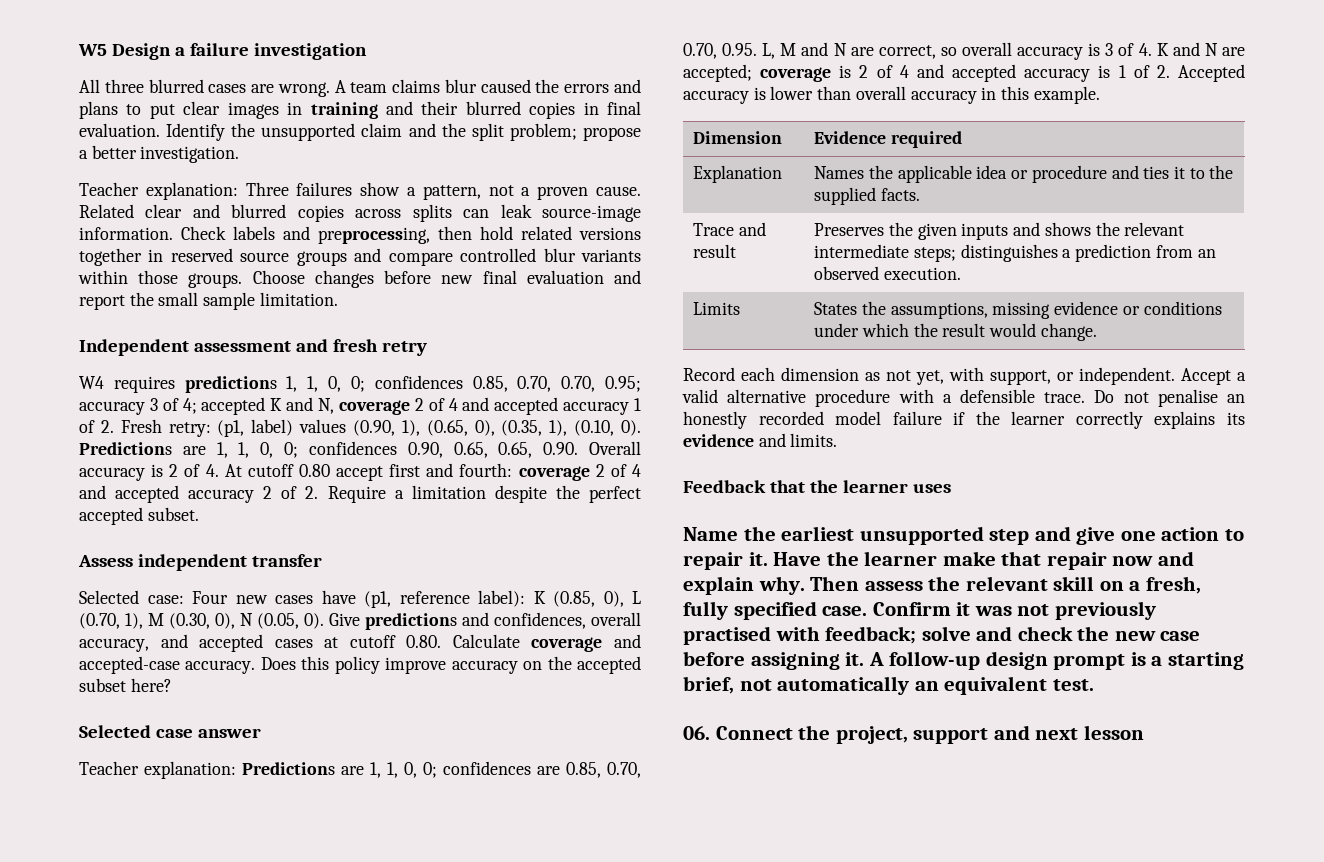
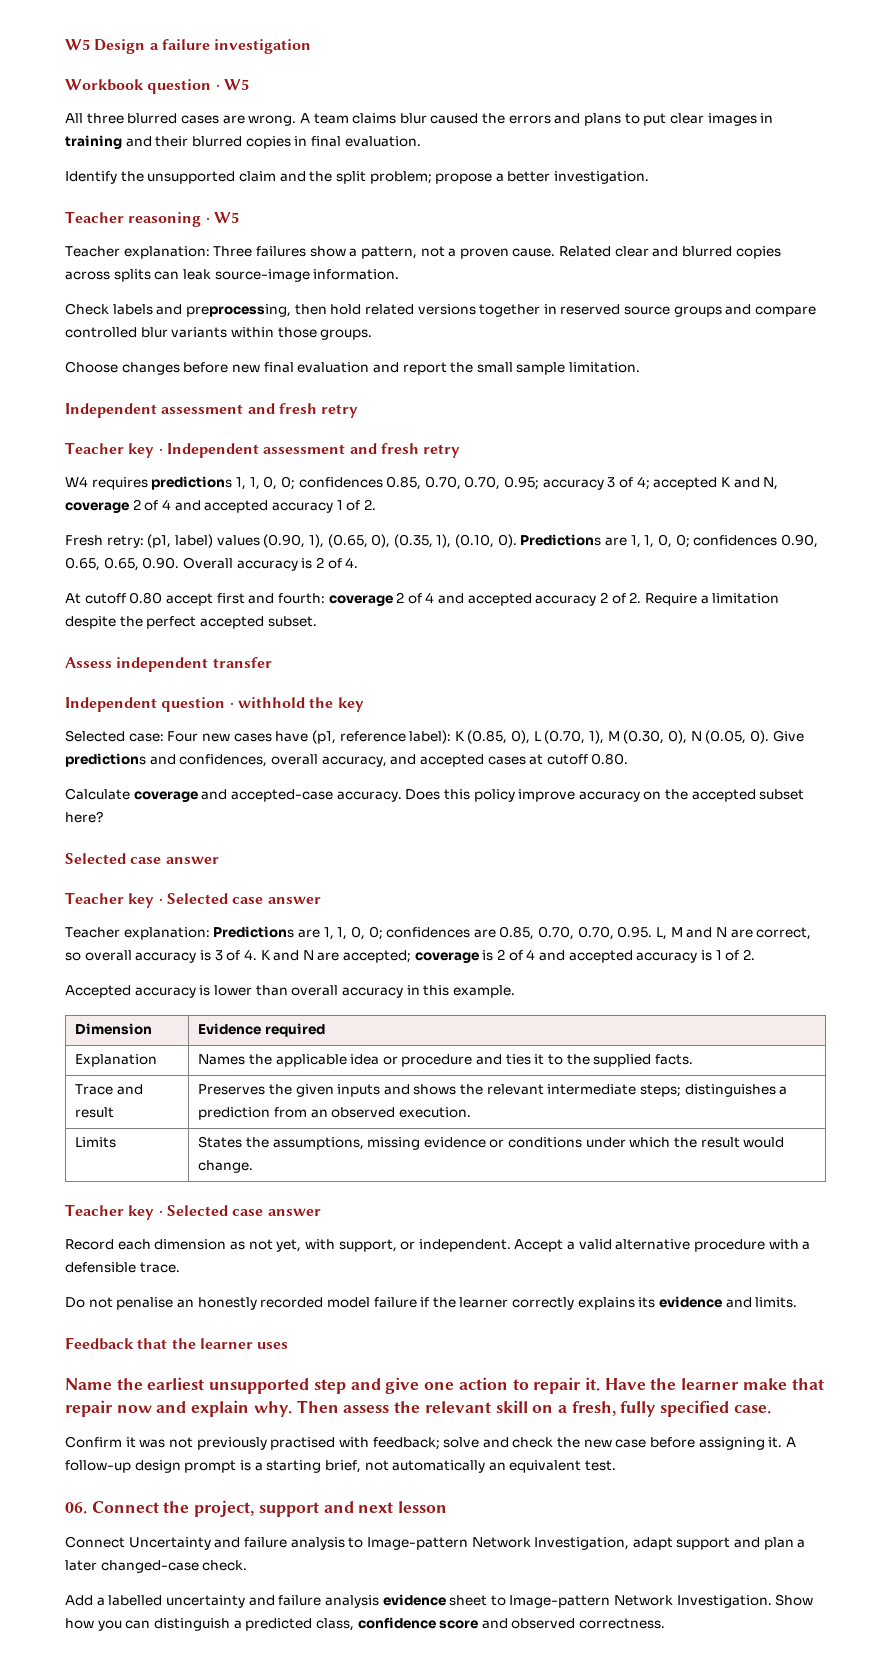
(367, 51) none -> [65,79,249,94] // Workbook question · W5
(160, 130) none -> (421, 141) //
(240, 154) none -> [65,211,239,227] // Teacher reasoning · W5
(173, 233) none -> (400, 274) //
(243, 280) none -> (373, 334) //
(427, 348) none -> [65,442,461,458] // Teacher key · Independent assessment and fresh retry
(114, 426) none -> (376, 504) //
(219, 470) none -> (359, 562) //
(322, 560) none -> [65,697,364,712] // Independent question · withhold the key
(442, 641) none -> (629, 759) //
(261, 733) none -> [65,892,321,908] // Teacher key · Selected case answer
(1170, 71) none -> (755, 954) //
(1097, 332) none -> [65,1204,321,1220] // Teacher key · Selected case answer
(1086, 397) none -> (180, 1267) //
(868, 611) none -> (771, 1409) //
(1144, 732) none -> [65,1536,806,1550] [65,1560,248,1573] [65,1594,814,1608] [65,1617,666,1631] // Connect Uncertainty and failure analysis to Image-pattern Network Investigation, adapt support and plan a later changed-case check. // Add a labelled uncertainty and failure analysis evidence sheet to Image-pattern Network Investigation. Show how you can distinguish a predicted class, confidence score and observed correctness.

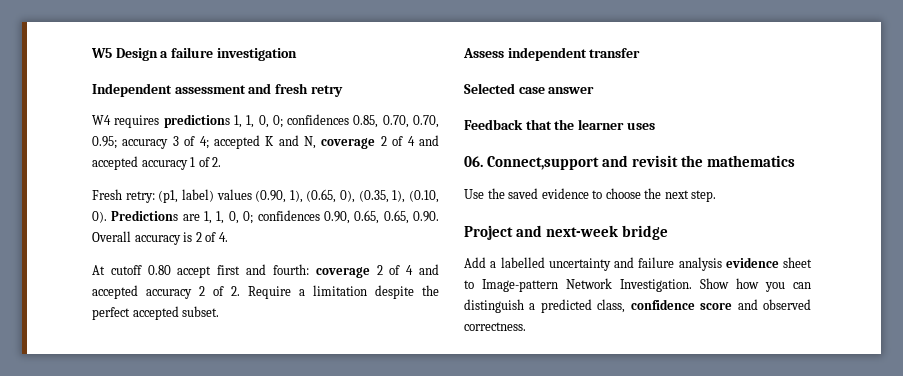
[65,79,249,94] [65,113,774,126] [65,135,421,149] [65,171,650,184] [65,211,239,227] [65,246,781,259] [65,269,400,282] [65,303,817,317] [65,327,373,340] [65,361,641,375] [65,403,359,418] [65,442,163,458] Workbook question · W5 // All three blurred cases are wrong. A team claims blur caused the errors and plans to put clear images in training and their blurred copies in final evaluation. // Identify the unsupported claim and the split problem; propose a better investigation. // Teacher reasoning · W5 // Teacher explanation: Three failures show a pattern, not a proven cause. Related clear and blurred copies across splits can leak source-image information. // Check labels and preprocessing, then hold related versions together in reserved source groups and compare controlled blur variants within those groups. // Choose changes before new final evaluation and report the small sample limitation. // Independent assessment and fresh retry // Teacher key · -> (297, 54) none
[65,697,364,712] [65,730,804,744] [65,753,629,767] [65,788,805,802] [65,811,103,823] [65,853,219,864] [65,892,321,908] [65,926,812,940] [65,949,755,963] [65,985,515,998] [75,1023,153,1035] [198,1023,325,1037] [75,1054,158,1067] [198,1054,693,1067] [75,1084,143,1095] [75,1107,115,1118] [198,1084,788,1097] [198,1107,471,1120] [75,1137,117,1148] [198,1136,785,1150] [198,1160,254,1173] [65,1204,321,1220] [65,1239,811,1252] [65,1262,180,1273] [65,1296,798,1310] Independent question · withhold the key // Selected case: Four new cases have (p1, reference label): K (0.85, 0), L (0.70, 1), M (0.30, 0), N (0.05, 0). Give predictions and confidences, overall accuracy, and accepted cases at cutoff 0.80. // Calculate coverage and accepted-case accuracy. Does this policy improve accuracy on the accepted subset here? // Selected case answer // Teacher key · Selected case answer // Teacher explanation: Predictions are 1, 1, 0, 0; confidences are 0.85, 0.70, 0.70, 0.95. L, M and N are correct, so overall accuracy is 3 of 4. K and N are accepted; coverage is 2 of 4 and accepted accuracy is 1 of 2. // Accepted accuracy is lower than overall accuracy in this example. // Dimension | Evidence required // Explanation | Names the applicable idea or procedure and ties it to the supplied facts. // Trace and result | Preserves the given inputs and shows the relevant intermediate steps; distinguishes a prediction from an observed execution. // Limits | States the assumptions, missing evidence or conditions under which the result would change. // Teacher key · Selected case answer // Record each dimension as not yet, with support, or independent. Accept a valid alternative procedure with a defensible trace. // Do not penalise an honestly recorded model failure if the learner correctly explains its evidence and limits. -> [464,83,595,94] Selected case answer
[65,1377,824,1394] [65,1400,771,1417] [65,1436,796,1450] [65,1460,617,1473] [65,1500,448,1517] [65,1536,806,1550] [65,1560,248,1573] Name the earliest unsupported step and give one action to repair it. Have the learner make that repair now and explain why. Then assess the relevant skill on a fresh, fully specified case. // Confirm it was not previously practised with feedback; solve and check the new case before assigning it. A follow-up design prompt is a starting brief, not automatically an equivalent test. // 06. Connect the project, support and next lesson // Connect Uncertainty and failure analysis to Image-pattern Network Investigation, adapt support and plan a later changed-case check. -> [464,155,796,170] [464,188,717,202] [464,225,668,240] 06. Connect,support and revisit the mathematics // Use the saved evidence to choose the next step. // Project and next-week bridge

